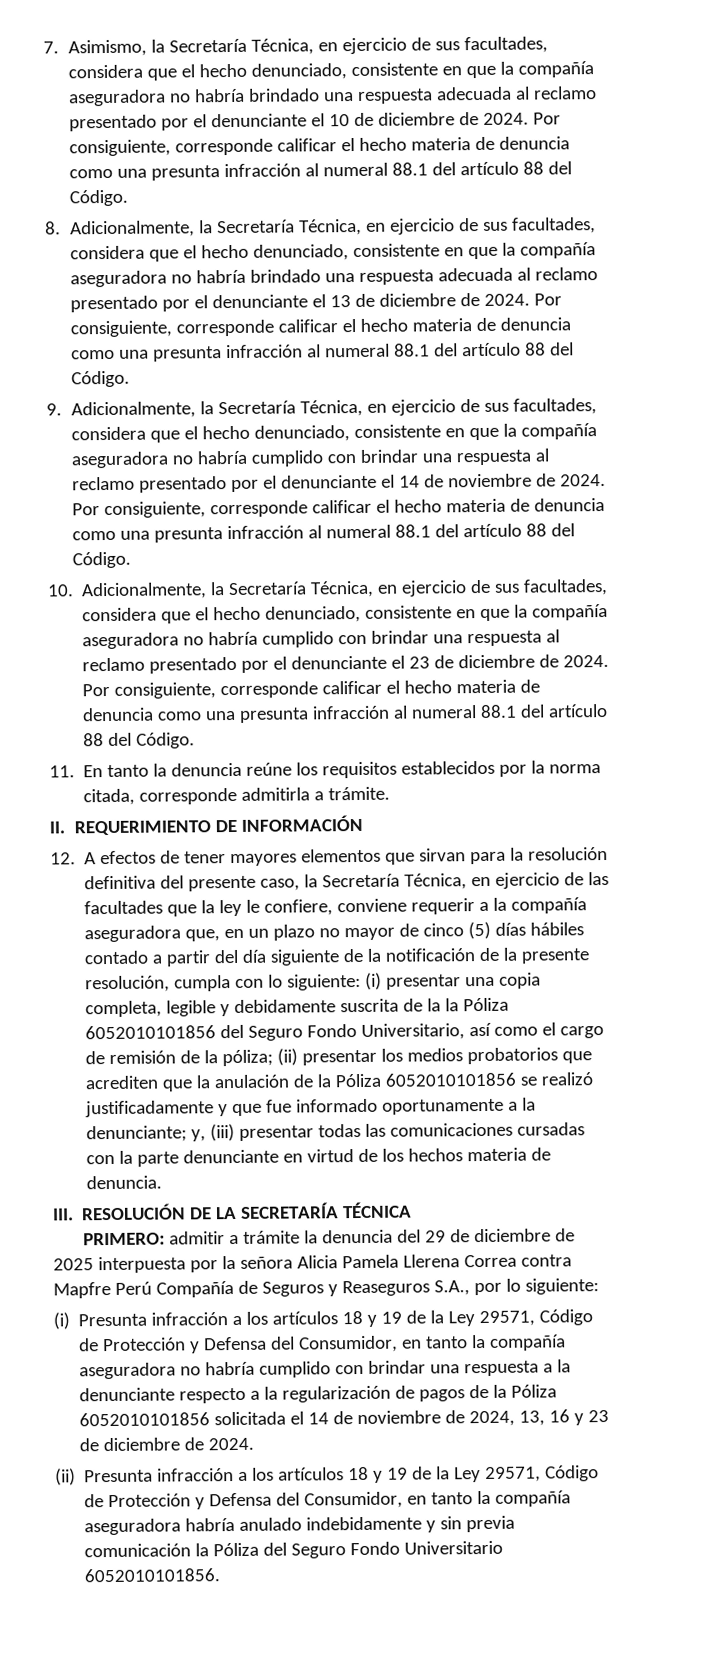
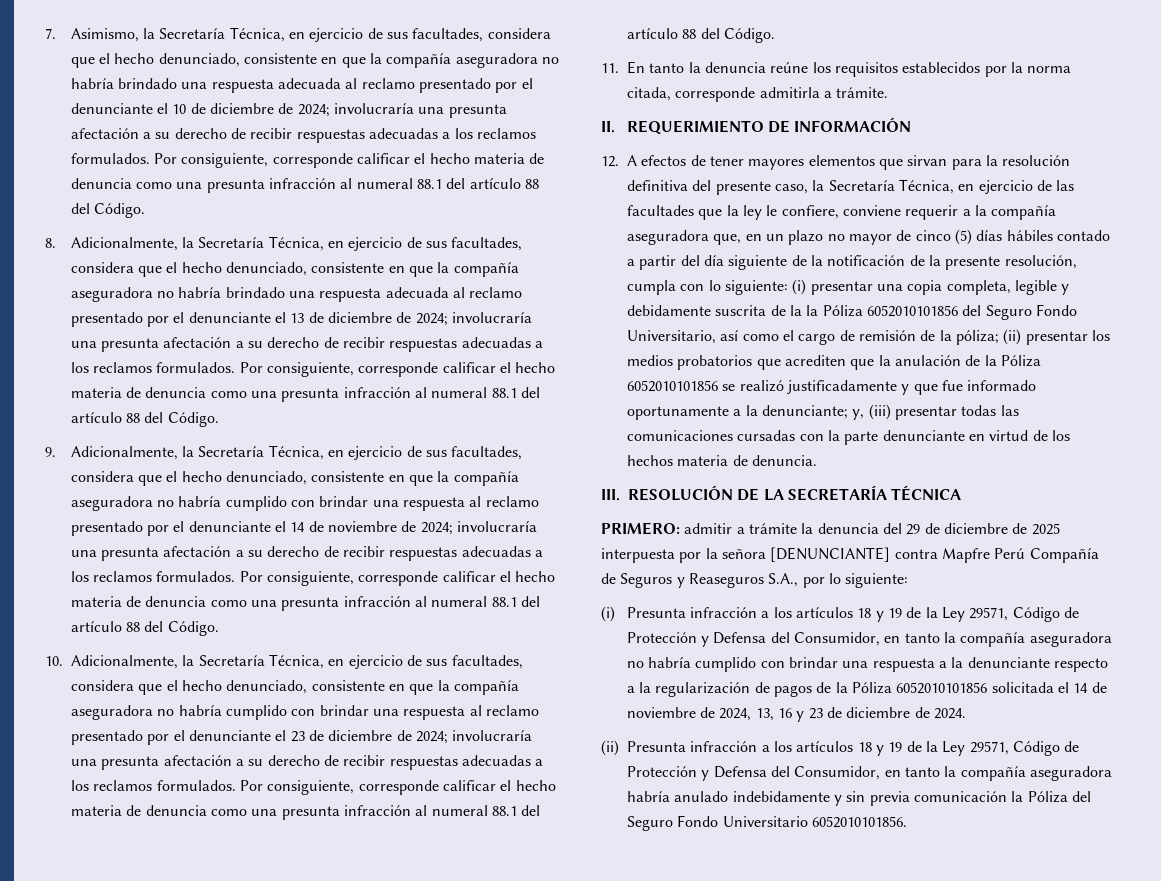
[482,112,529,125] 2024. -> [297,103,507,118] [70,128,536,143] [70,153,150,164] 2024; involucraría una presunta afectación a su derecho de recibir respuestas adecuadas a los reclamos formulados.
[483,293,530,306] 2024. -> [415,312,532,326] [70,337,543,352] [70,362,236,373] 2024; involucraría una presunta afectación a su derecho de recibir respuestas adecuadas a los reclamos formulados.
[559,474,606,487] 2024. -> [420,521,537,535] [70,546,543,561] [70,571,236,582] 2024; involucraría una presunta afectación a su derecho de recibir respuestas adecuadas a los reclamos formulados.
[563,654,610,668] 2024. -> [415,730,533,744] [71,755,544,770] [71,780,236,791] 2024; involucraría una presunta afectación a su derecho de recibir respuestas adecuadas a los reclamos formulados.
[296,1254,517,1269] Alicia Pamela Llerena Correa -> [770,547,891,562] [DENUNCIANTE]

